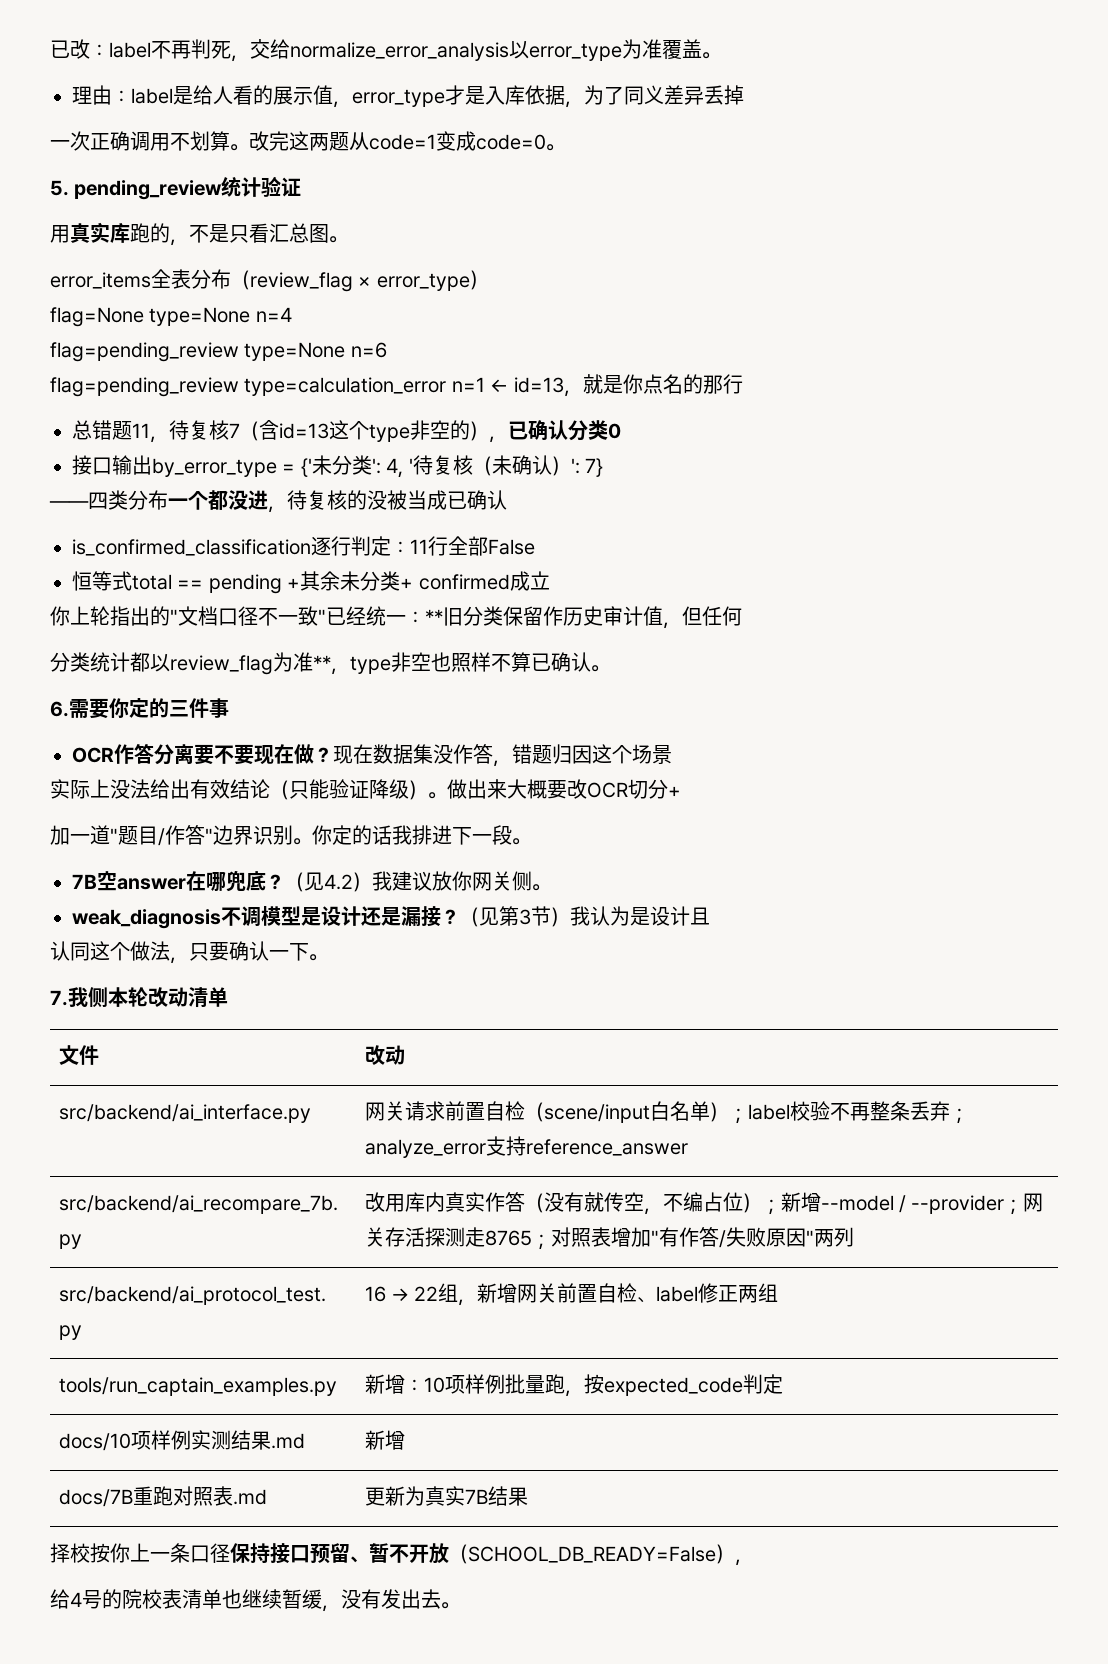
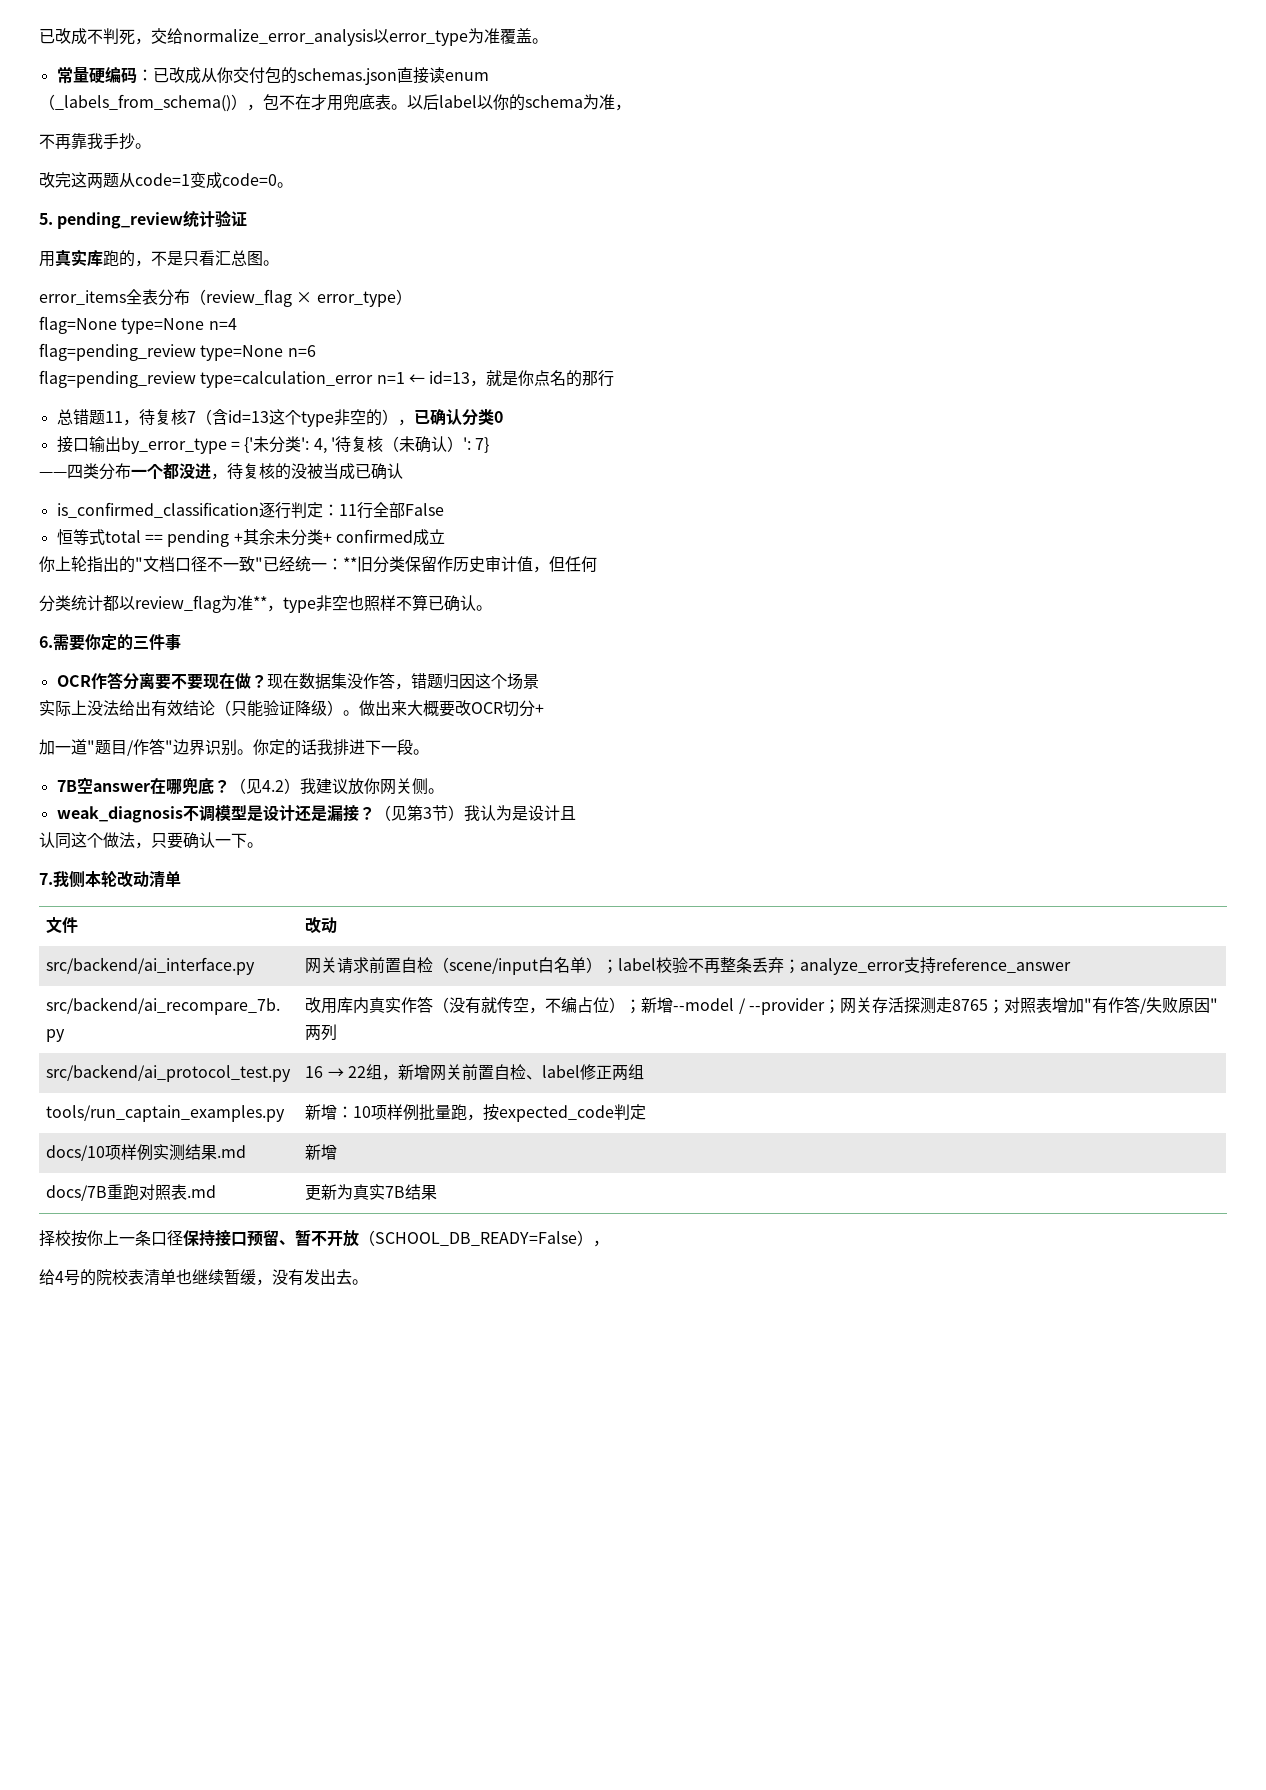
[50,39,191,59] 已改：label不再 -> [39,28,103,45] 已改成不
[72,85,744,108] [50,131,249,151] 理由：label是给人看的展示值，error_type才是入库依据，为了同义差异丢掉 // 一次正确调用不划算。 -> [56,66,489,85] [39,94,631,112] [39,133,151,150] 常量硬编码：已改成从你交付包的schemas.json直接读enum // （_labels_from_schema()），包不在才用兜底表。以后label以你的schema为准， // 不再靠我手抄。 //

